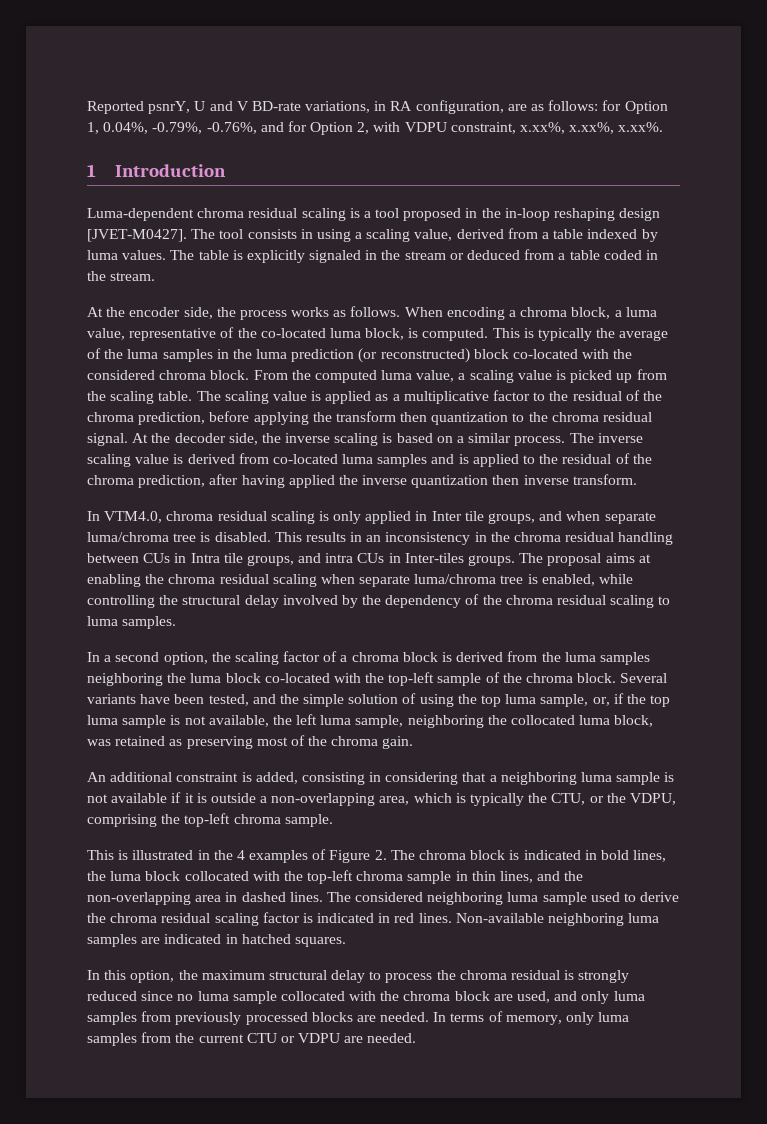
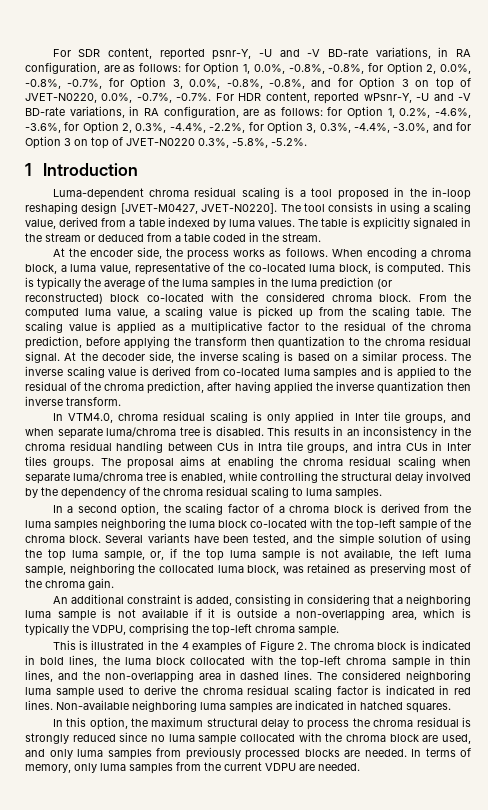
[87,101,249,114] Reported psnrY, U and V -> [52,48,321,60] For SDR content, reported psnr-Y, -U and -V
[103,121,664,135] 0.04%, -0.79%, -0.76%, and for Option 2, with VDPU constraint, x.xx%, x.xx%, x.xx%. -> [253,62,471,75] [25,77,472,90] [25,92,471,104] [25,106,472,119] [25,121,471,134] [25,136,307,149] 0.0%, -0.8%, -0.8%, for Option 2, 0.0%, -0.8%, -0.7%, for Option 3, 0.0%, -0.8%, -0.8%, and for Option 3 on top of JVET-N0220, 0.0%, -0.7%, -0.7%. For HDR content, reported wPsnr-Y, -U and -V BD-rate variations, in RA configuration, are as follows: for Option 1, 0.2%, -4.6%, -3.6%, for Option 2, 0.3%, -4.4%, -2.2%, for Option 3, 0.3%, -4.4%, -3.0%, and for Option 3 on top of JVET-N0220 0.3%, -5.8%, -5.2%.
[87,229,187,242] [JVET-M0427]. -> [120,203,278,214] [JVET-M0427, JVET-N0220].
[404,553,464,563] Inter-tiles -> [447,442,472,451] [25,456,47,466] Inter tiles
[551,793,626,805] CTU, or the -> (89, 628) none
[246,1033,295,1043] CTU or -> (262, 766) none

